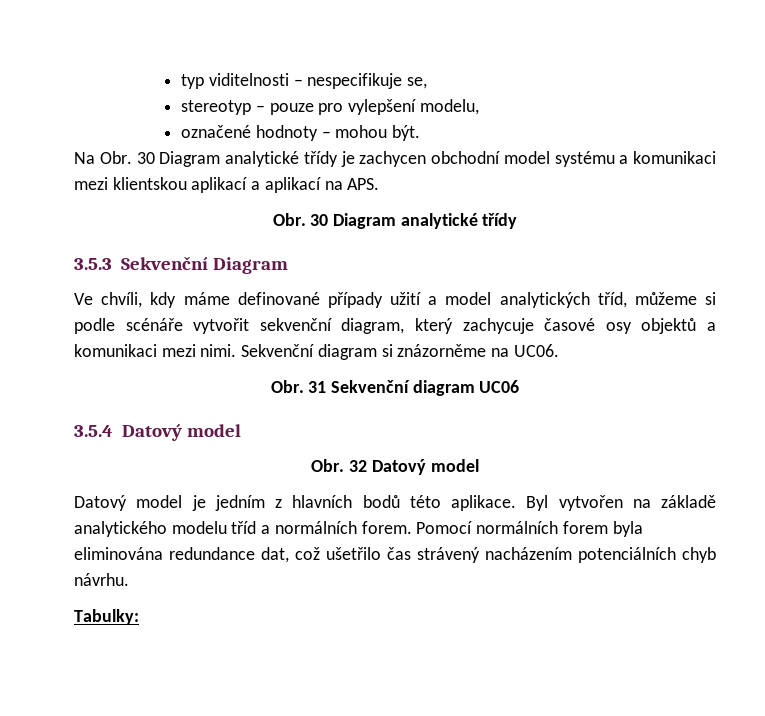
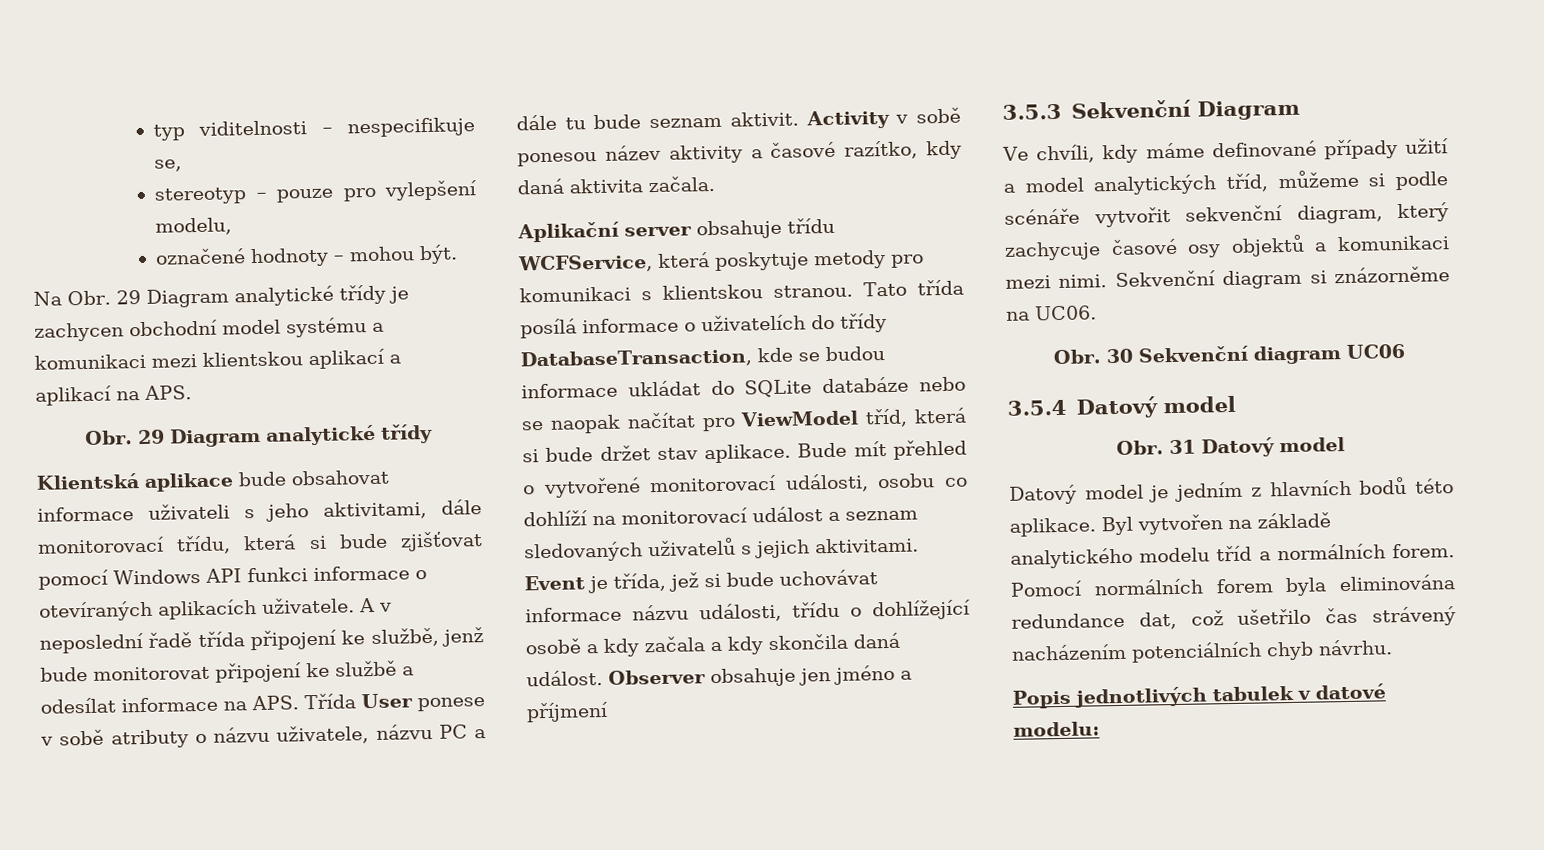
[136,152,155,164] 30 -> [115,289,141,305] 29
[310,213,518,229] 30 Diagram analytické třídy -> [136,423,433,448] [36,469,389,492] [37,499,483,522] [37,531,483,555] [38,565,427,590] [38,597,392,622] [39,627,484,654] [40,660,414,683] [40,693,486,714] [40,723,486,749] [516,107,961,131] [517,140,962,167] [517,175,715,195] [517,217,835,243] [518,250,924,274] [519,279,964,303] [520,312,887,339] [520,346,885,370] [521,376,966,399] [521,407,966,434] [522,439,967,464] [523,473,968,499] [523,506,918,527] [524,537,919,563] [524,569,878,594] [525,599,971,623] [525,632,900,657] [526,664,912,688] [526,701,609,723] 29 Diagram analytické třídy // Klientská aplikace bude obsahovat informace uživateli s jeho aktivitami, dále monitorovací třídu, která si bude zjišťovat pomocí Windows API funkci informace o otevíraných aplikacích uživatele. A v neposlední řadě třída připojení ke službě, jenž bude monitorovat připojení ke službě a odesílat informace na APS. Třída User ponese v sobě atributy o názvu uživatele, názvu PC a dále tu bude seznam aktivit. Activity v sobě ponesou název aktivity a časové razítko, kdy daná aktivita začala. // Aplikační server obsahuje třídu WCFService, která poskytuje metody pro komunikaci s klientskou stranou. Tato třída posílá informace o uživatelích do třídy DatabaseTransaction, kde se budou informace ukládat do SQLite databáze nebo se naopak načítat pro ViewModel tříd, která si bude držet stav aplikace. Bude mít přehled o vytvořené monitorovací události, osobu co dohlíží na monitorovací událost a seznam sledovaných uživatelů s jejich aktivitami. Event je třída, jež si bude uchovávat informace názvu události, třídu o dohlížející osobě a kdy začala a kdy skončila daná událost. Observer obsahuje jen jméno a příjmení
[308,381,327,393] 31 -> [1105,348,1133,364] 30
[349,460,368,472] 32 -> [1168,439,1196,455] 31
[74,609,139,625] Tabulky: -> [1012,683,1386,709] [1013,721,1100,737] Popis jednotlivých tabulek v datové modelu:

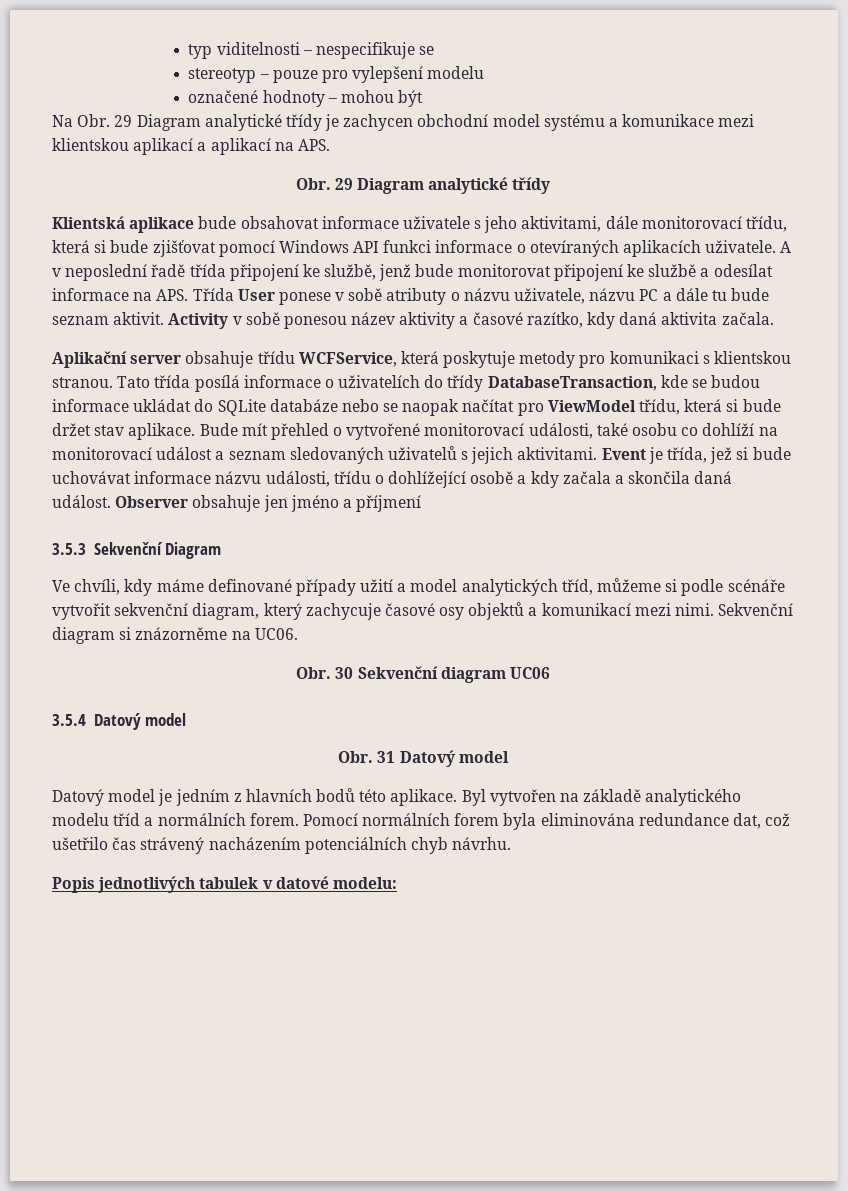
[154,159,183,172] se, -> [419,46,435,55] se
[155,217,233,236] modelu, -> [427,66,485,79] modelu
[419,244,459,265] být. -> [398,90,424,107] být
[34,353,146,370] komunikaci -> [622,114,715,127] komunikace
[147,503,230,520] uživateli -> [402,216,470,229] uživatele
[865,408,909,428] tříd, -> [639,399,681,415] třídu,
(869, 483) none -> [596,423,628,436] také
[727,636,763,655] kdy -> (625, 479) none
[1337,235,1450,252] komunikaci -> [541,603,631,616] komunikací

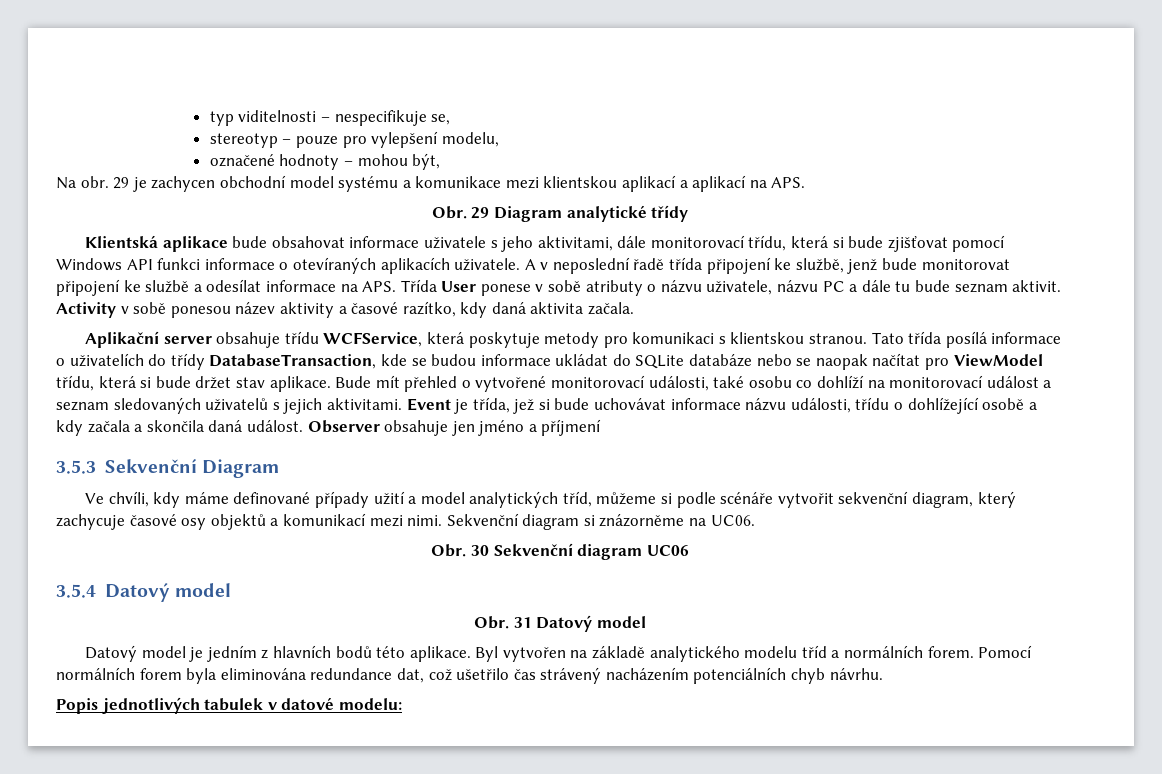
[419,46,435,55] se -> [431,114,451,125] se,
[427,66,485,79] modelu -> [441,132,499,147] modelu,
[398,90,424,107] být -> [412,153,441,170] být,
[77,114,322,131] Obr. 29 Diagram analytické třídy -> [80,176,130,189] obr. 29

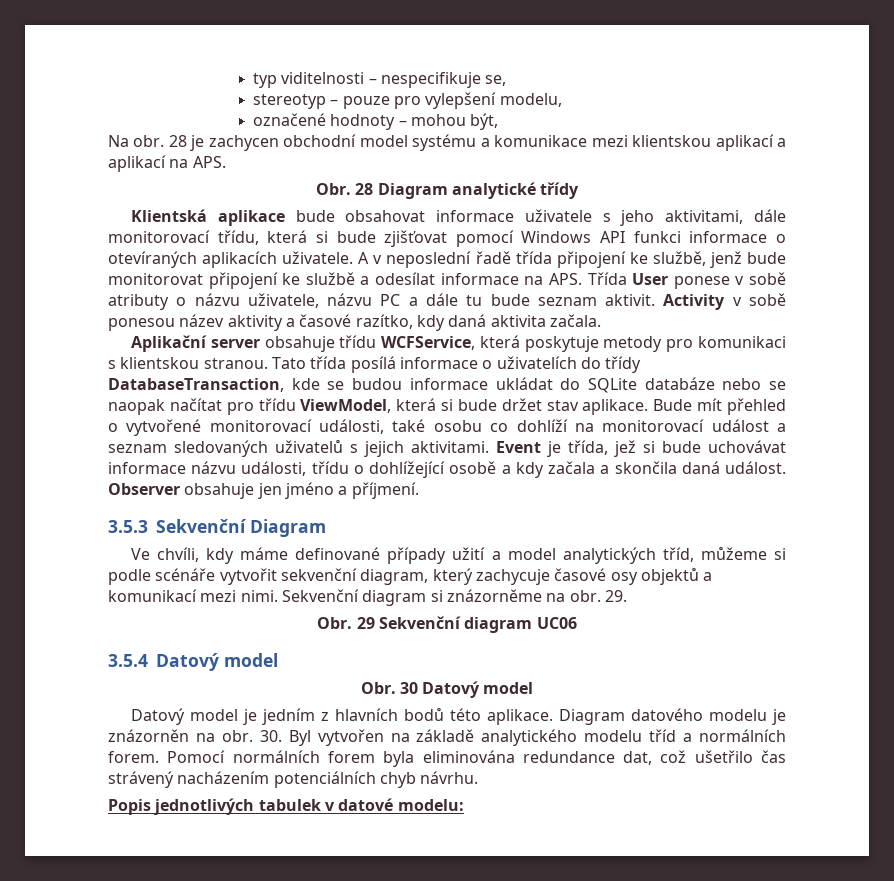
[113,177,130,189] 29 -> [168,135,187,147] 28
[471,207,490,219] 29 -> [355,183,374,195] 28
[953,354,1043,366] [56,375,94,391] ViewModel třídu, -> [258,398,392,413] třídu ViewModel,
[541,419,602,436] příjmení -> [351,482,419,499] příjmení.
[710,515,755,526] [431,544,489,557] UC06. // Obr. 30 -> [569,590,627,602] [317,617,375,629] obr. 29. // Obr. 29
[513,617,532,628] 31 -> [399,682,418,694] 30
(471, 654) none -> [558,708,786,725] [108,729,282,742] Diagram datového modelu je znázorněn na obr. 30.

